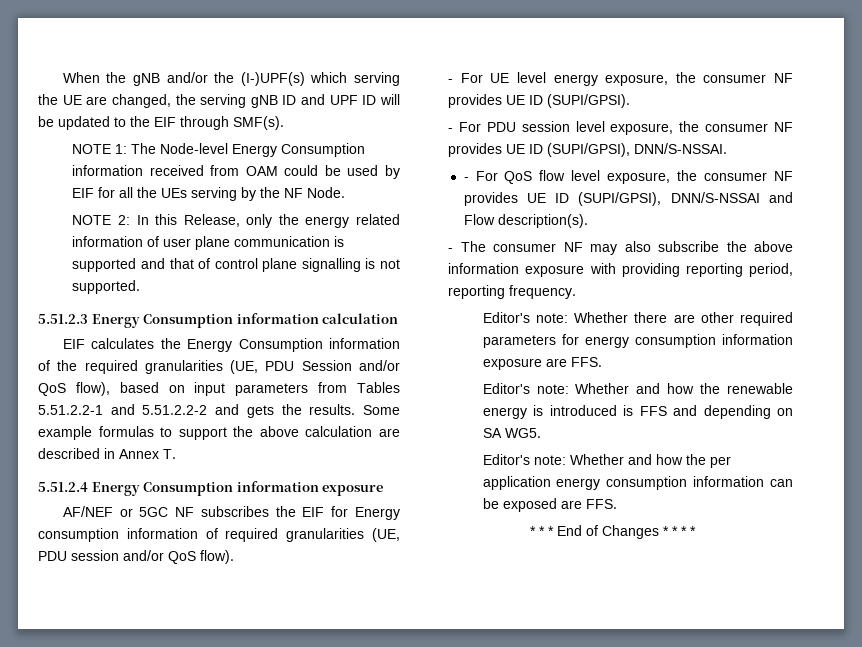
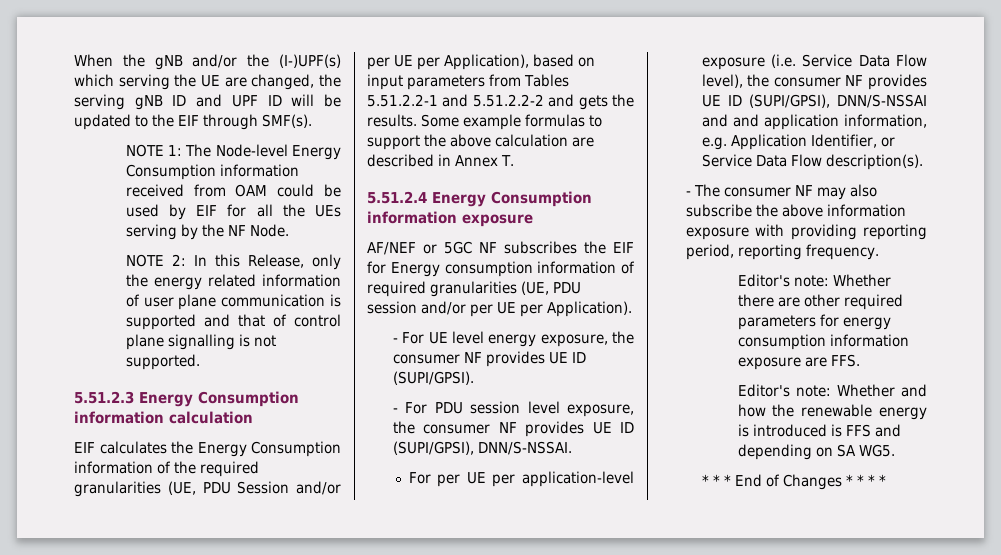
[38,382,110,396] QoS flow), -> [367,54,529,70] per UE per Application),
[168,550,234,564] QoS flow). -> [470,301,632,317] per UE per Application).
[463,170,671,184] - For QoS flow level exposure, -> [408,471,634,487] [701,54,927,70] [701,74,743,88] For per UE per application-level exposure (i.e. Service Data Flow level),
(793, 197) none -> [732,114,927,130] [701,134,895,150] [701,154,787,167] and application information, e.g. Application Identifier, or Service Data
[482,454,731,468] [482,476,793,490] [482,498,617,512] // Editor's note: Whether and how the per application energy consumption information can be exposed are FFS. -> (895, 450) none

